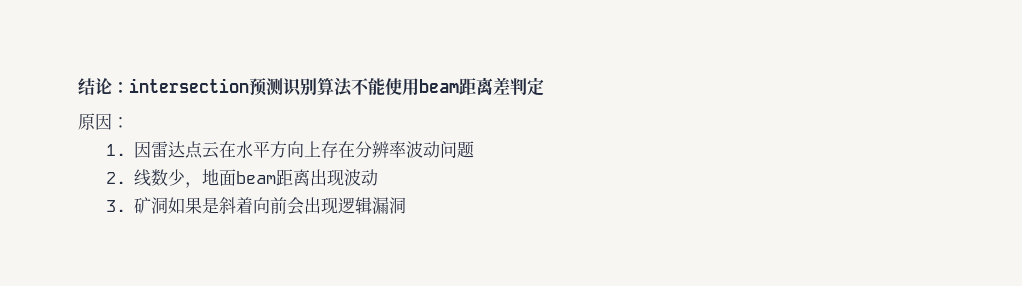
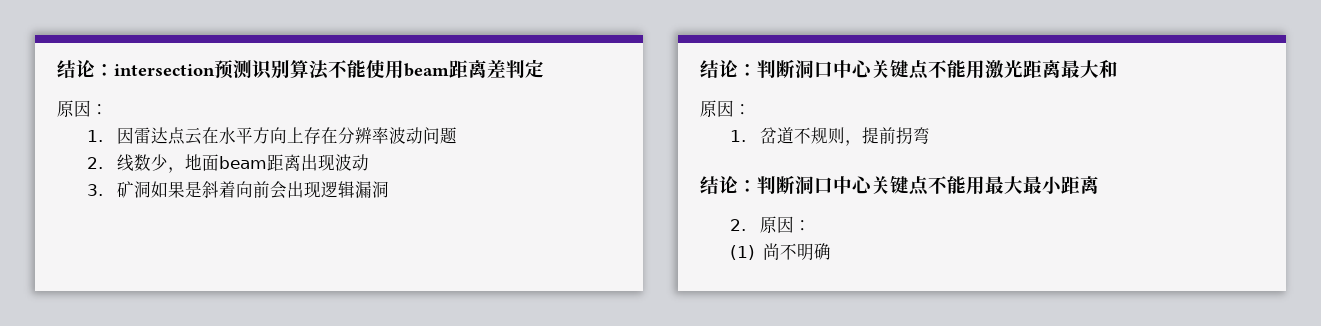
(407, 205) none -> [700,59,1118,80] [700,100,751,117] [730,127,931,146] [700,175,1099,196] [730,216,812,233] [730,243,832,261] // 结论：判断洞口中心关键点不能用激光距离最大和 // 原因： // 1.岔道不规则，提前拐弯 // 结论：判断洞口中心关键点不能用最大最小距离 // 2.原因： // (1)尚不明确

